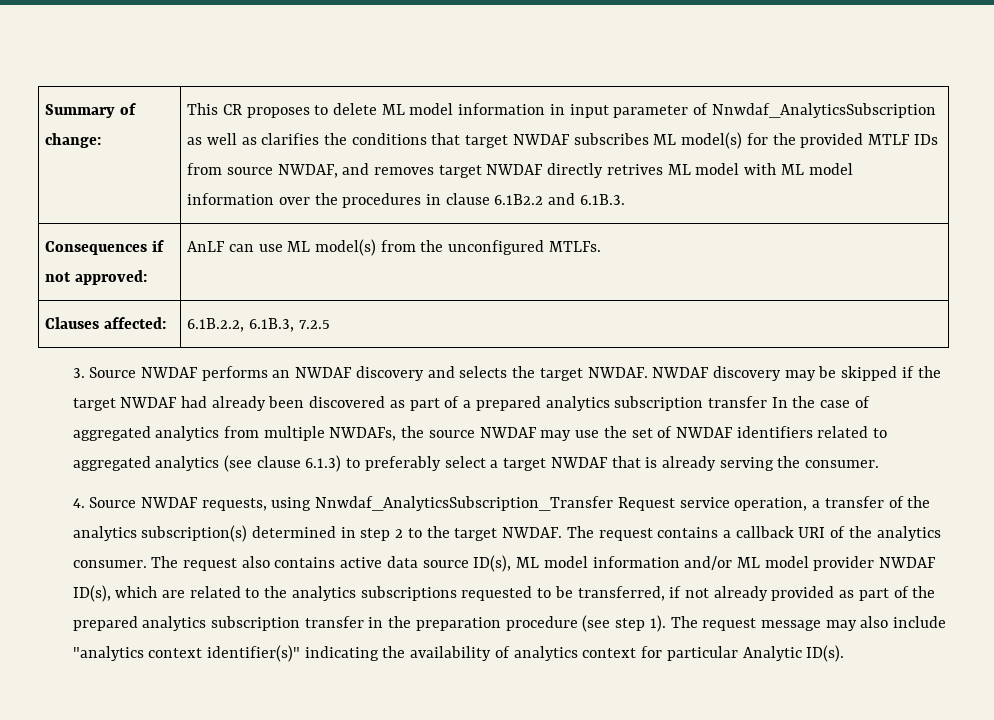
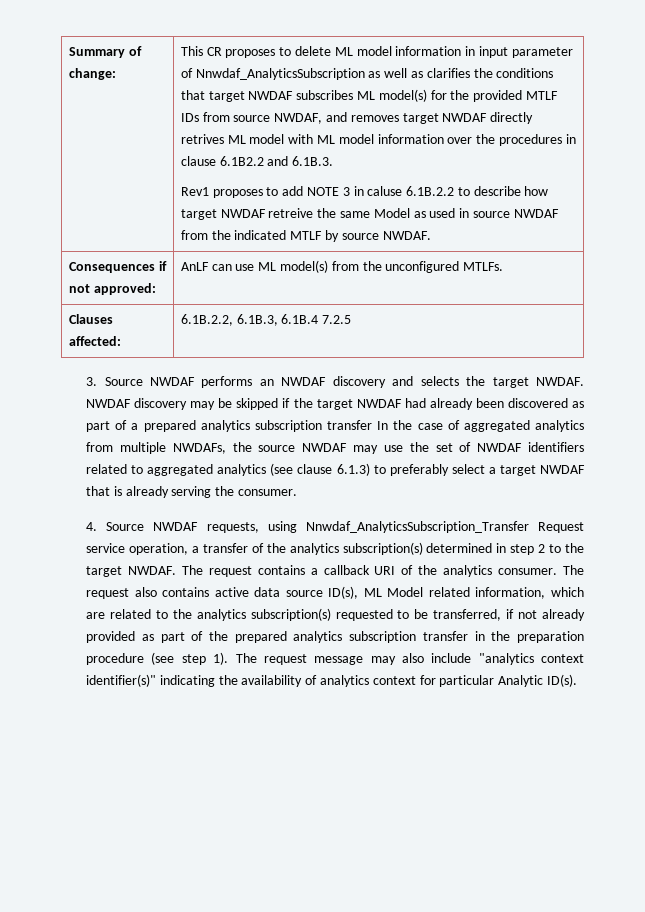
(625, 199) none -> [180,186,549,198] [180,208,559,220] [180,230,431,242] // Rev1 proposes to add NOTE 3 in caluse 6.1B.2.2 to describe how target NWDAF retreive the same Model as used in source NWDAF from the indicated MTLF by source NWDAF.
(294, 325) none -> [281,314,319,324] 6.1B.4
[543,556,937,571] [72,585,111,602] model information and/or ML model provider NWDAF ID(s), -> [387,587,546,599] Model related information,
[360,586,457,601] subscriptions -> [250,608,331,621] subscription(s)

